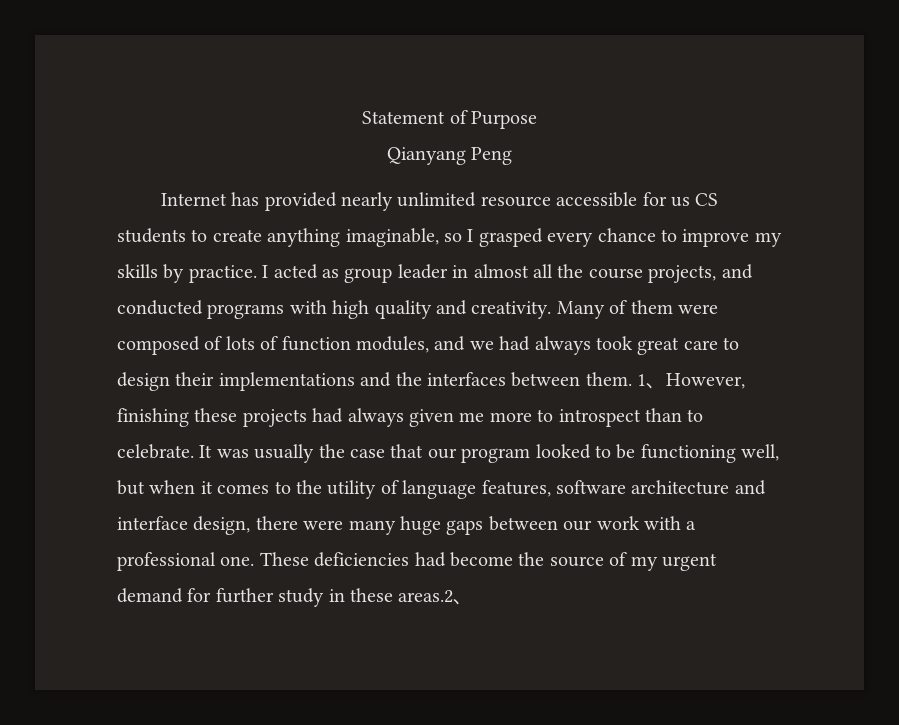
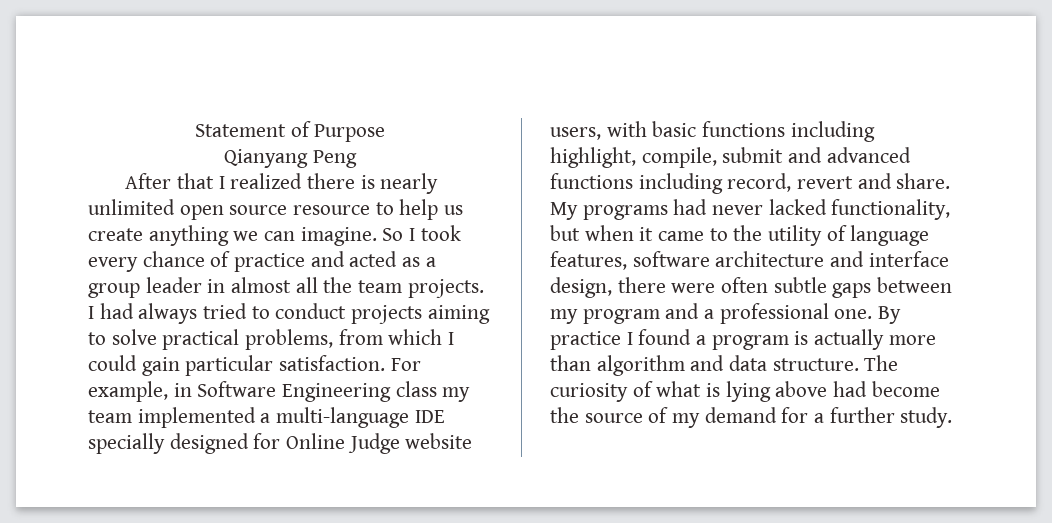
[160,192,719,211] [117,228,782,247] [117,264,269,283] Internet has provided nearly unlimited resource accessible for us CS students to create anything imaginable, so I grasped every chance to improve my skills by practice. I -> [125,173,439,194] [88,199,464,220] [88,225,461,246] [88,251,345,272] After that I realized there is nearly unlimited open source resource to help us create anything we can imagine. So I took every chance of practice and
(339, 273) none -> [425,257,436,267] a
[588,264,753,283] [117,300,718,319] [117,336,740,355] [117,372,746,391] [117,408,704,427] [117,444,780,463] course projects, and conducted programs with high quality and creativity. Many of them were composed of lots of function modules, and we had always took great care to design their implementations and the interfaces between them. 1、However, finishing these projects had always given me more to introspect than to celebrate. It was usually the case that our program looked to be functioning well, -> [358,279,484,298] [88,303,490,324] [88,329,455,350] [88,355,421,376] [88,381,471,402] [88,407,445,428] [88,433,473,454] [550,121,875,142] [550,147,911,168] [550,173,951,194] [550,199,951,220] team projects. I had always tried to conduct projects aiming to solve practical problems, from which I could gain particular satisfaction. For example, in Software Engineering class my team implemented a multi-language IDE specially designed for Online Judge website users, with basic functions including highlight, compile, submit and advanced functions including record, revert and share. My programs had never lacked functionality,
[217,484,270,494] comes -> [658,231,705,241] came
[348,516,697,535] [117,552,410,571] many huge gaps between our work with a professional one. These deficiencies -> [721,277,953,298] [550,303,902,324] [550,329,936,350] [550,355,899,376] [550,381,828,402] often subtle gaps between my program and a professional one. By practice I found a program is actually more than algorithm and data structure. The curiosity of what is lying above
[661,553,717,571] urgent -> (701, 420) none
[215,588,474,607] further study in these areas.2、 -> [814,407,953,428] a further study.

